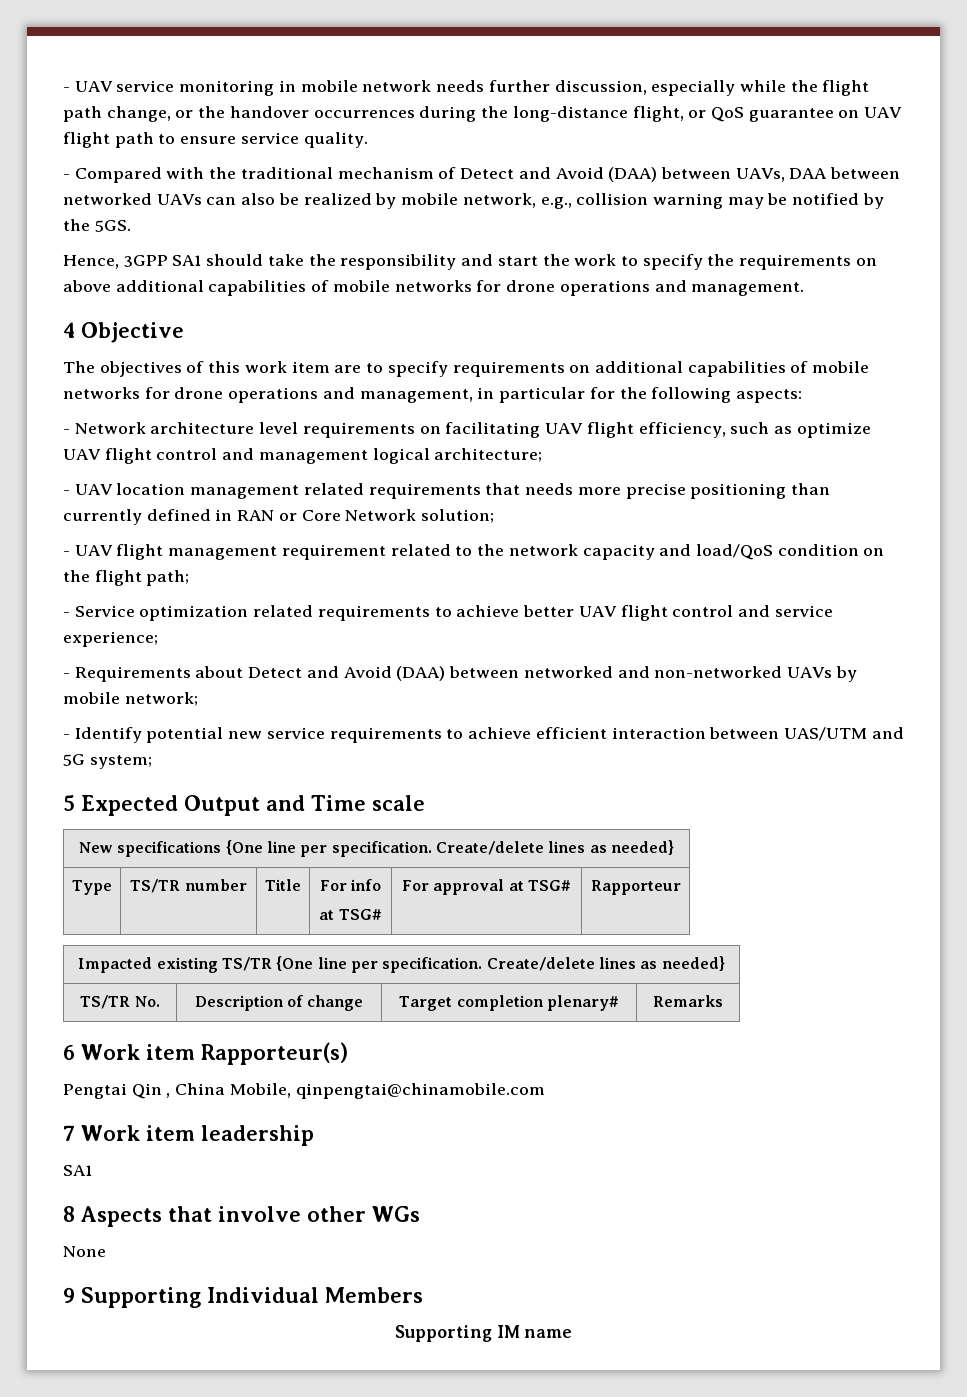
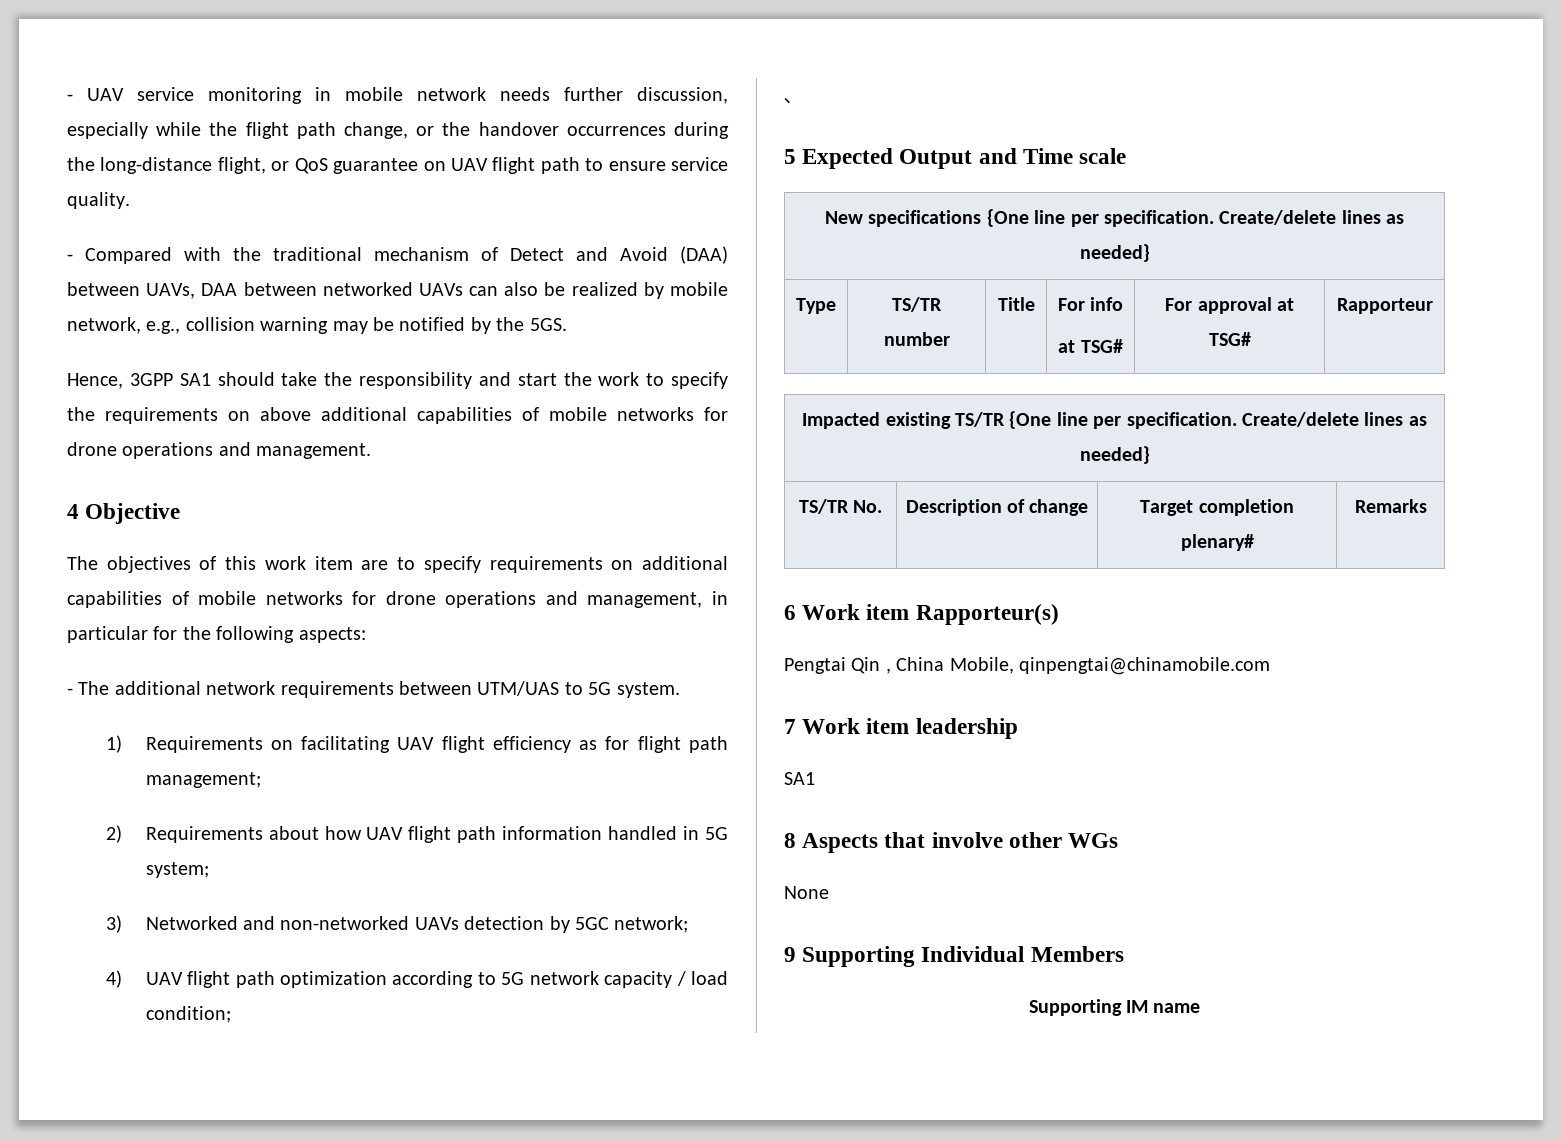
[74,422,871,438] [63,448,543,464] [63,483,830,499] [63,509,495,525] [63,544,885,560] [63,570,190,586] [63,605,833,621] [63,631,158,647] [63,666,857,682] [63,692,198,706] [63,727,904,743] [63,754,152,769] Network architecture level requirements on facilitating UAV flight efficiency, such as optimize UAV flight control and management logical architecture; // - UAV location management related requirements that needs more precise positioning than currently defined in RAN or Core Network solution; // - UAV flight management requirement related to the network capacity and load/QoS condition on the flight path; // - Service optimization related requirements to achieve better UAV flight control and service experience; // - Requirements about Detect and Avoid (DAA) between networked and non-networked UAVs by mobile network; // - Identify potential new service requirements to achieve efficient interaction between UAS/UTM and 5G system; -> [78,681,680,698] [106,735,728,753] [145,772,261,788] [106,825,728,843] [145,862,209,878] [106,915,689,933] [106,970,728,988] [145,1006,231,1023] [784,98,804,104] The additional network requirements between UTM/UAS to 5G system. // 1) Requirements on facilitating UAV flight efficiency as for flight path management; // 2) Requirements about how UAV flight path information handled in 5G system; // 3) Networked and non-networked UAVs detection by 5GC network; // 4) UAV flight path optimization according to 5G network capacity / load condition; // 、

